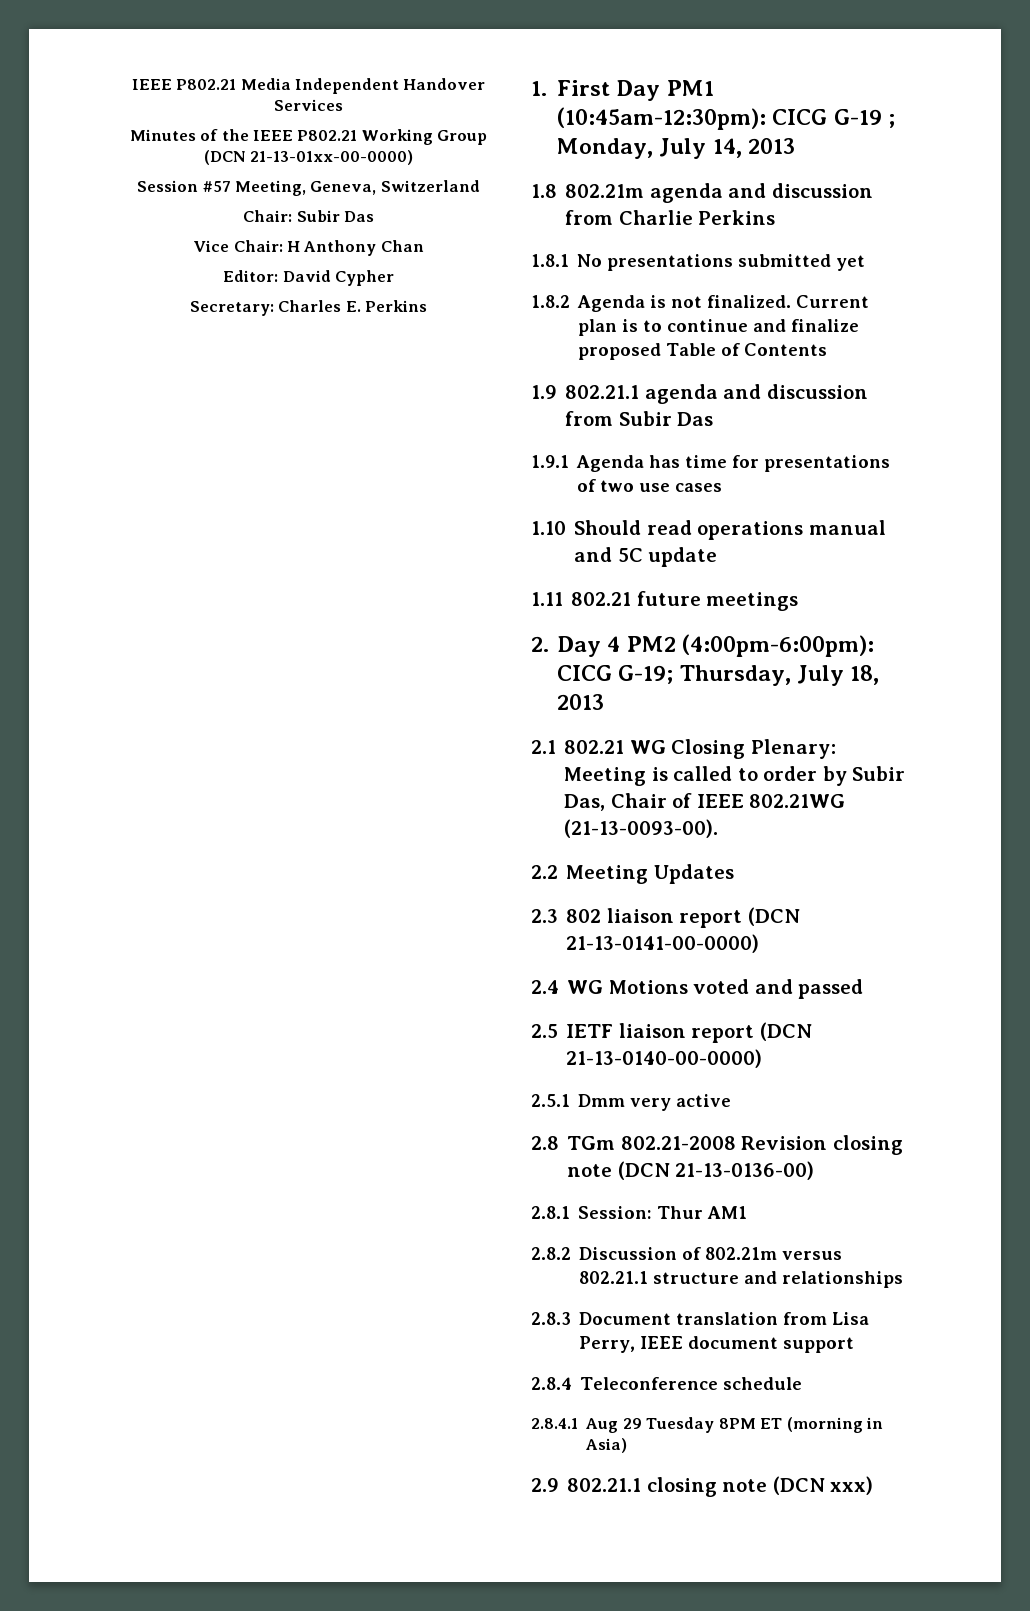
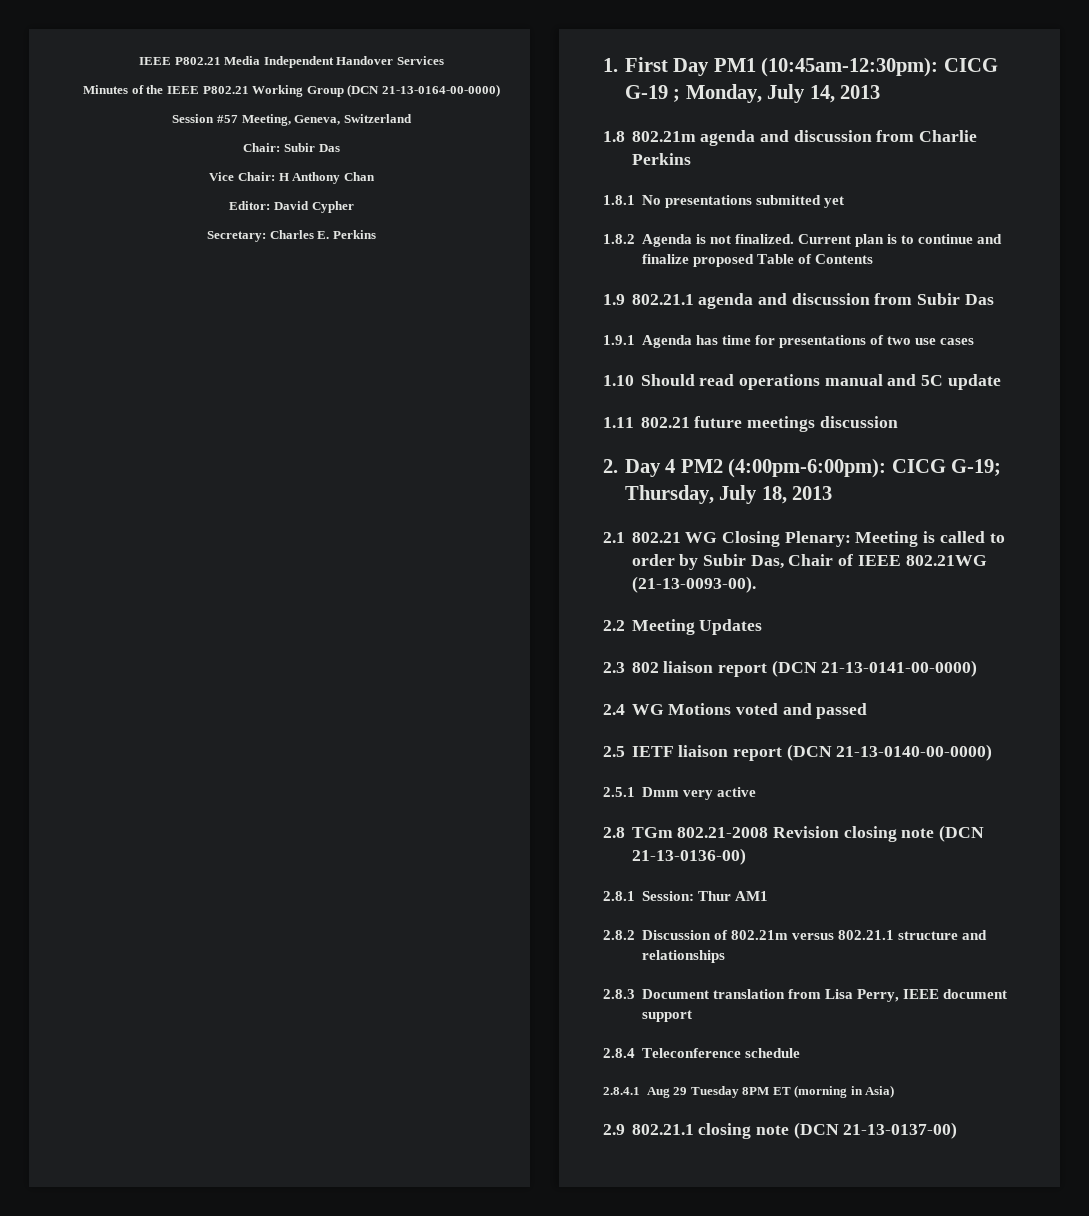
[249,150,413,165] 21-13-01xx-00-0000) -> [381,84,500,97] 21-13-0164-00-0000)
(799, 601) none -> [819,416,898,428] discussion
[830,1476,874,1495] xxx) -> [843,1122,958,1139] 21-13-0137-00)

